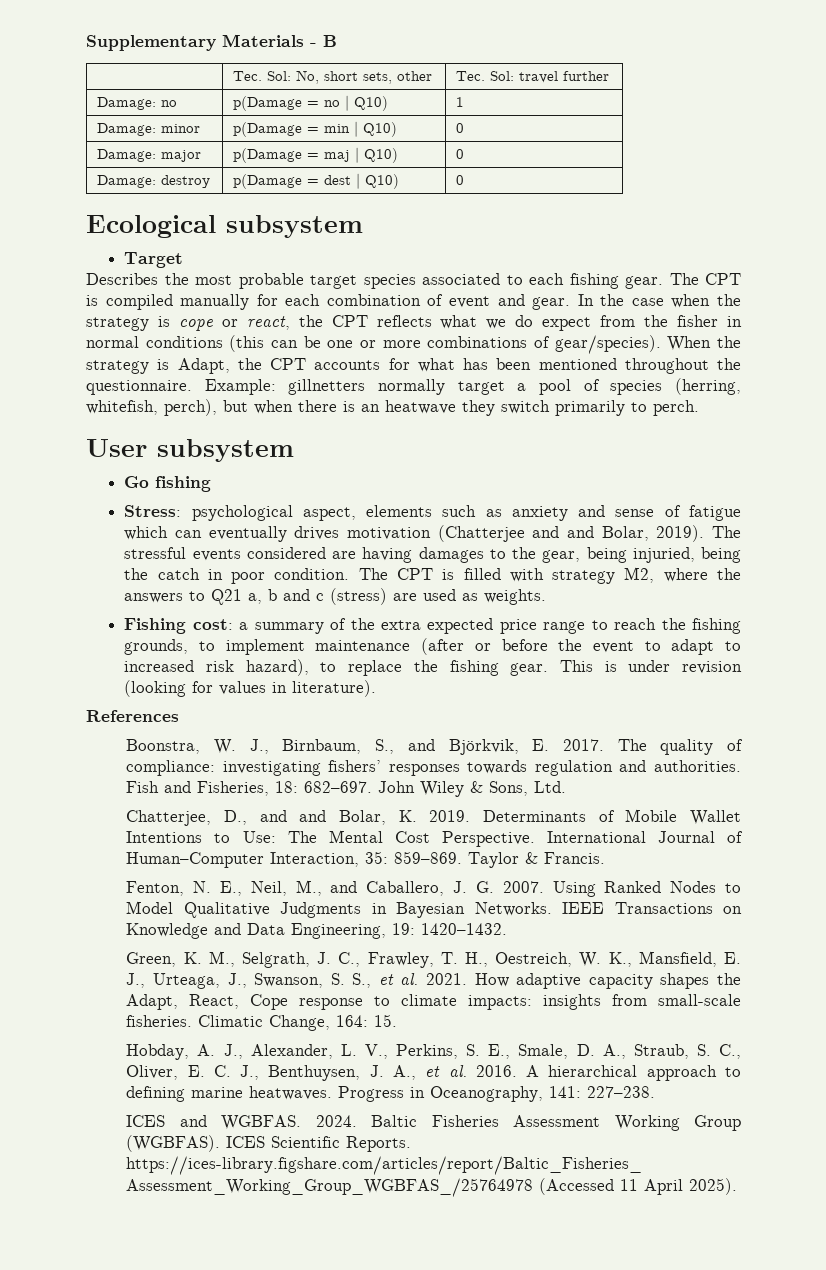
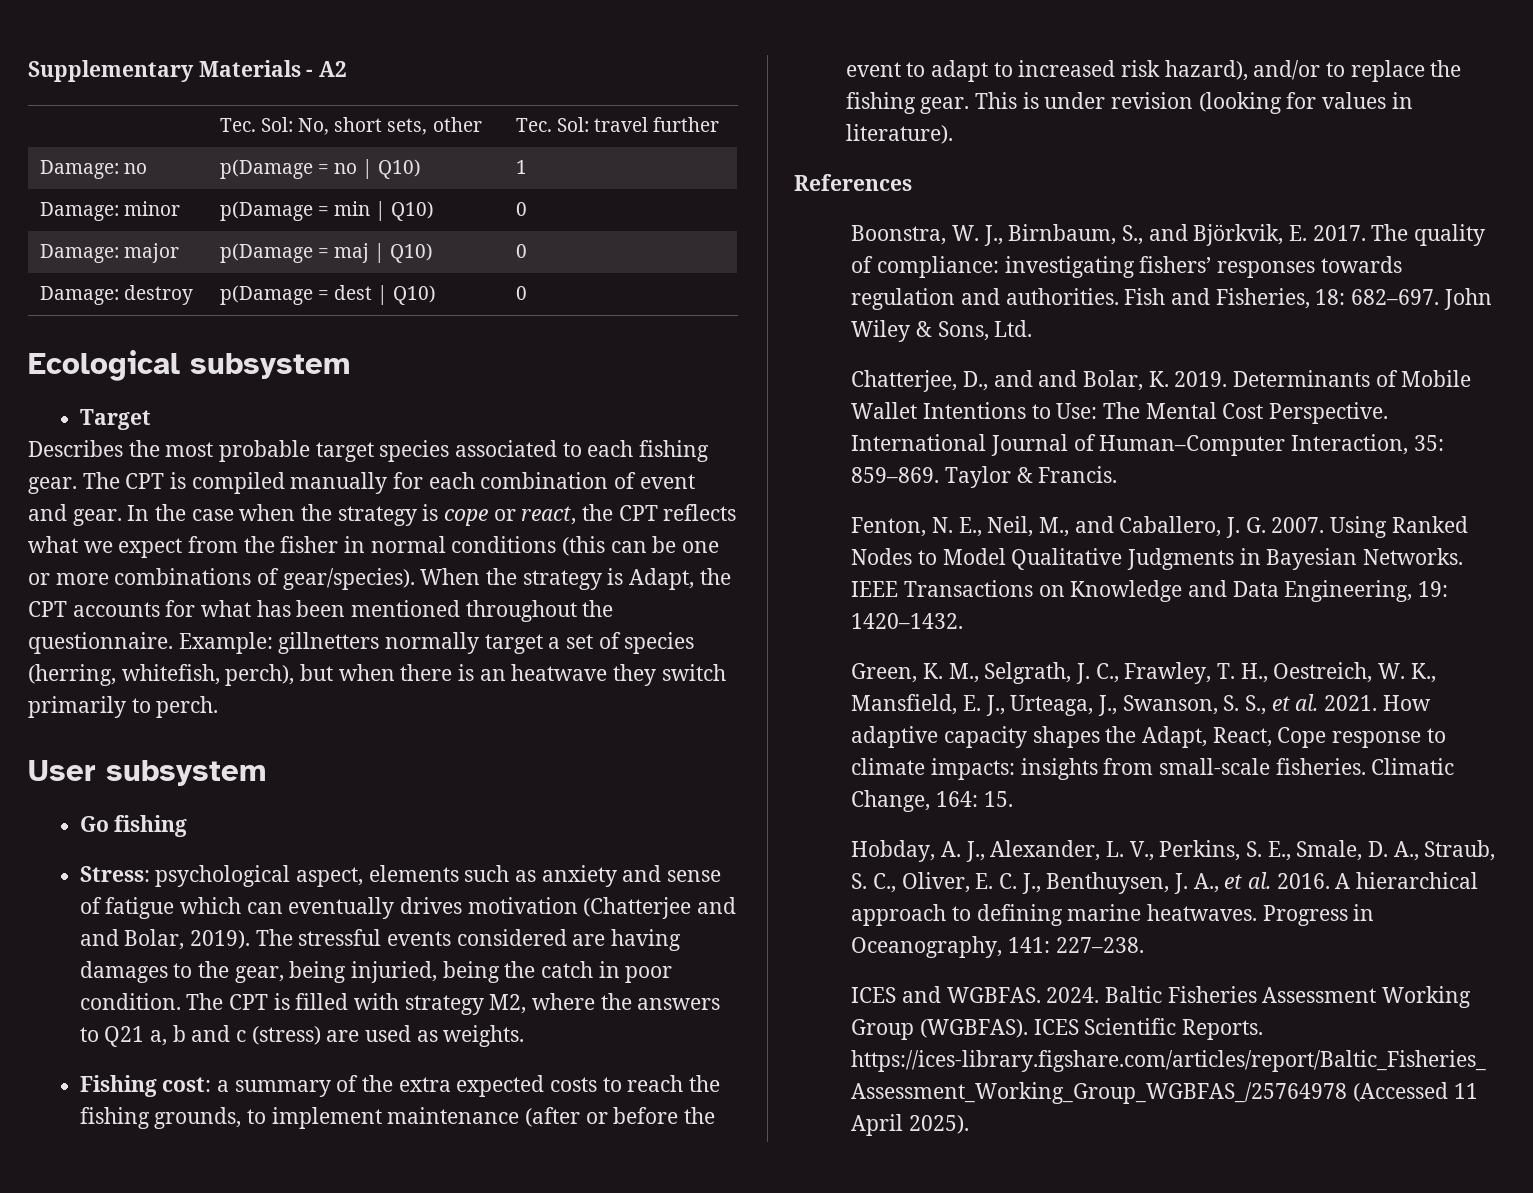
[323,35,337,47] B -> [319,61,348,77] A2
[515,315,534,327] do -> (113, 547) none
[539,379,572,395] pool -> [566,634,594,649] set
[499,619,586,634] price range -> [550,1077,598,1092] costs
(309, 667) none -> [1253,60,1321,80] and/or

